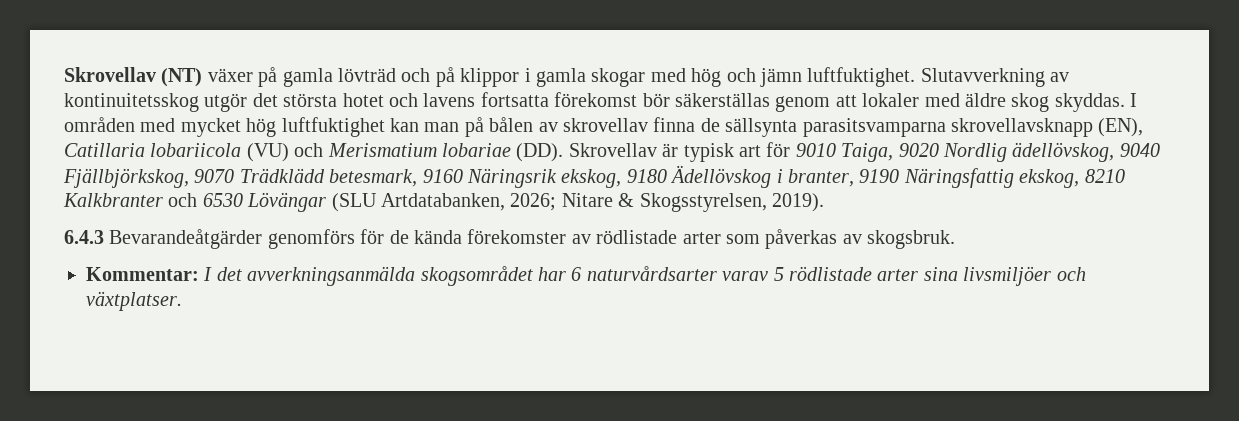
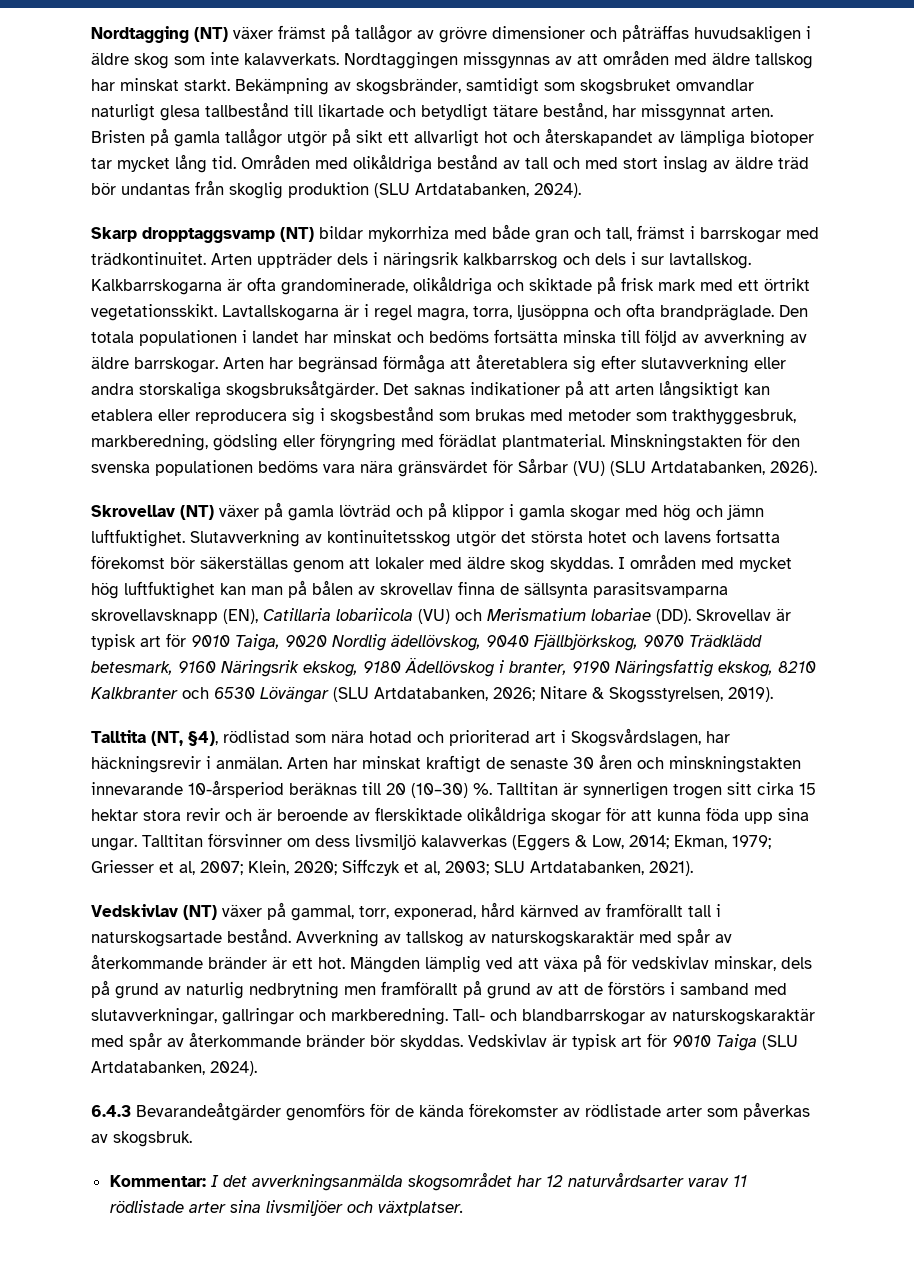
(64, 74) none -> [91,24,811,43] [91,50,813,69] [91,78,754,95] [91,102,773,121] [91,128,814,147] [91,154,809,173] [91,180,581,199] [91,224,819,243] [91,252,751,269] [91,276,810,295] [91,303,808,321] [91,329,807,347] [91,354,786,373] [91,380,770,399] [91,406,796,425] [91,433,800,451] [91,458,817,477] Nordtagging (NT) växer främst på tallågor av grövre dimensioner och påträffas huvudsakligen i äldre skog som inte kalavverkats. Nordtaggingen missgynnas av att områden med äldre tallskog har minskat starkt. Bekämpning av skogsbränder, samtidigt som skogsbruket omvandlar naturligt glesa tallbestånd till likartade och betydligt tätare bestånd, har missgynnat arten. Bristen på gamla tallågor utgör på sikt ett allvarligt hot och återskapandet av lämpliga biotoper tar mycket lång tid. Områden med olikåldriga bestånd av tall och med stort inslag av äldre träd bör undantas från skoglig produktion (SLU Artdatabanken, 2024). // Skarp dropptaggsvamp (NT) bildar mykorrhiza med både gran och tall, främst i barrskogar med trädkontinuitet. Arten uppträder dels i näringsrik kalkbarrskog och dels i sur lavtallskog. Kalkbarrskogarna är ofta grandominerade, olikåldriga och skiktade på frisk mark med ett örtrikt vegetationsskikt. Lavtallskogarna är i regel magra, torra, ljusöppna och ofta brandpräglade. Den totala populationen i landet har minskat och bedöms fortsätta minska till följd av avverkning av äldre barrskogar. Arten har begränsad förmåga att återetablera sig efter slutavverkning eller andra storskaliga skogsbruksåtgärder. Det saknas indikationer på att arten långsiktigt kan etablera eller reproducera sig i skogsbestånd som brukas med metoder som trakthyggesbruk, markberedning, gödsling eller föryngring med förädlat plantmaterial. Minskningstakten för den svenska populationen bedöms vara nära gränsvärdet för Sårbar (VU) (SLU Artdatabanken, 2026). //
(824, 202) none -> [91,728,730,747] [91,754,801,773] [91,780,816,799] [91,806,809,825] [91,833,771,851] [91,859,693,876] [91,902,721,921] [91,928,732,947] [91,954,812,973] [91,980,787,999] [91,1008,815,1025] [91,1032,798,1051] [91,1061,257,1076] // Talltita (NT, §4), rödlistad som nära hotad och prioriterad art i Skogsvårdslagen, har häckningsrevir i anmälan. Arten har minskat kraftigt de senaste 30 åren och minskningstakten innevarande 10-årsperiod beräknas till 20 (10–30) %. Talltitan är synnerligen trogen sitt cirka 15 hektar stora revir och är beroende av flerskiktade olikåldriga skogar för att kunna föda upp sina ungar. Talltitan försvinner om dess livsmiljö kalavverkas (Eggers & Low, 2014; Ekman, 1979; Griesser et al, 2007; Klein, 2020; Siffczyk et al, 2003; SLU Artdatabanken, 2021). // Vedskivlav (NT) växer på gammal, torr, exponerad, hård kärnved av framförallt tall i naturskogsartade bestånd. Avverkning av tallskog av naturskogskaraktär med spår av återkommande bränder är ett hot. Mängden lämplig ved att växa på för vedskivlav minskar, dels på grund av naturlig nedbrytning men framförallt på grund av att de förstörs i samband med slutavverkningar, gallringar och markberedning. Tall- och blandbarrskogar av naturskogskaraktär med spår av återkommande bränder bör skyddas. Vedskivlav är typisk art för 9010 Taiga (SLU Artdatabanken, 2024).
[571,267,582,281] 6 -> [545,1175,563,1187] 12
[773,267,784,281] 5 -> [732,1175,747,1187] 11

